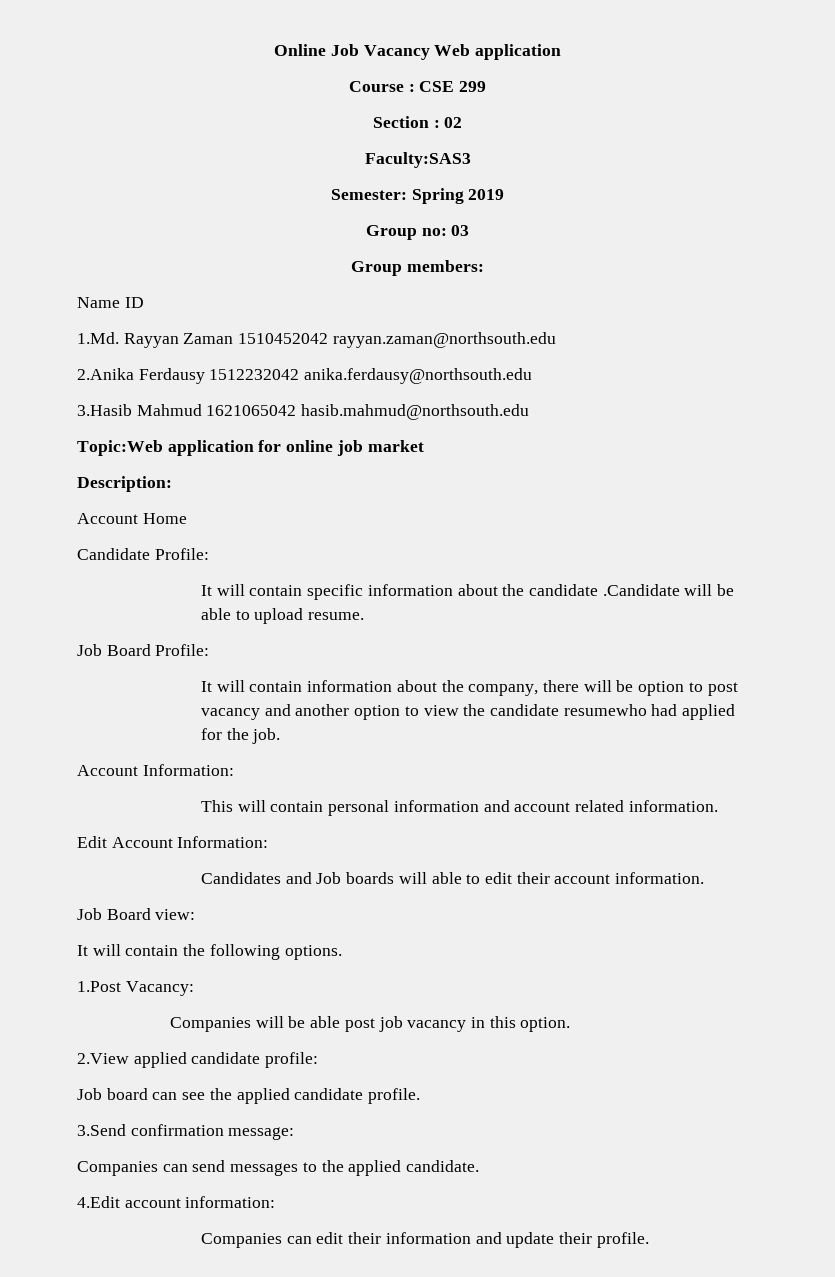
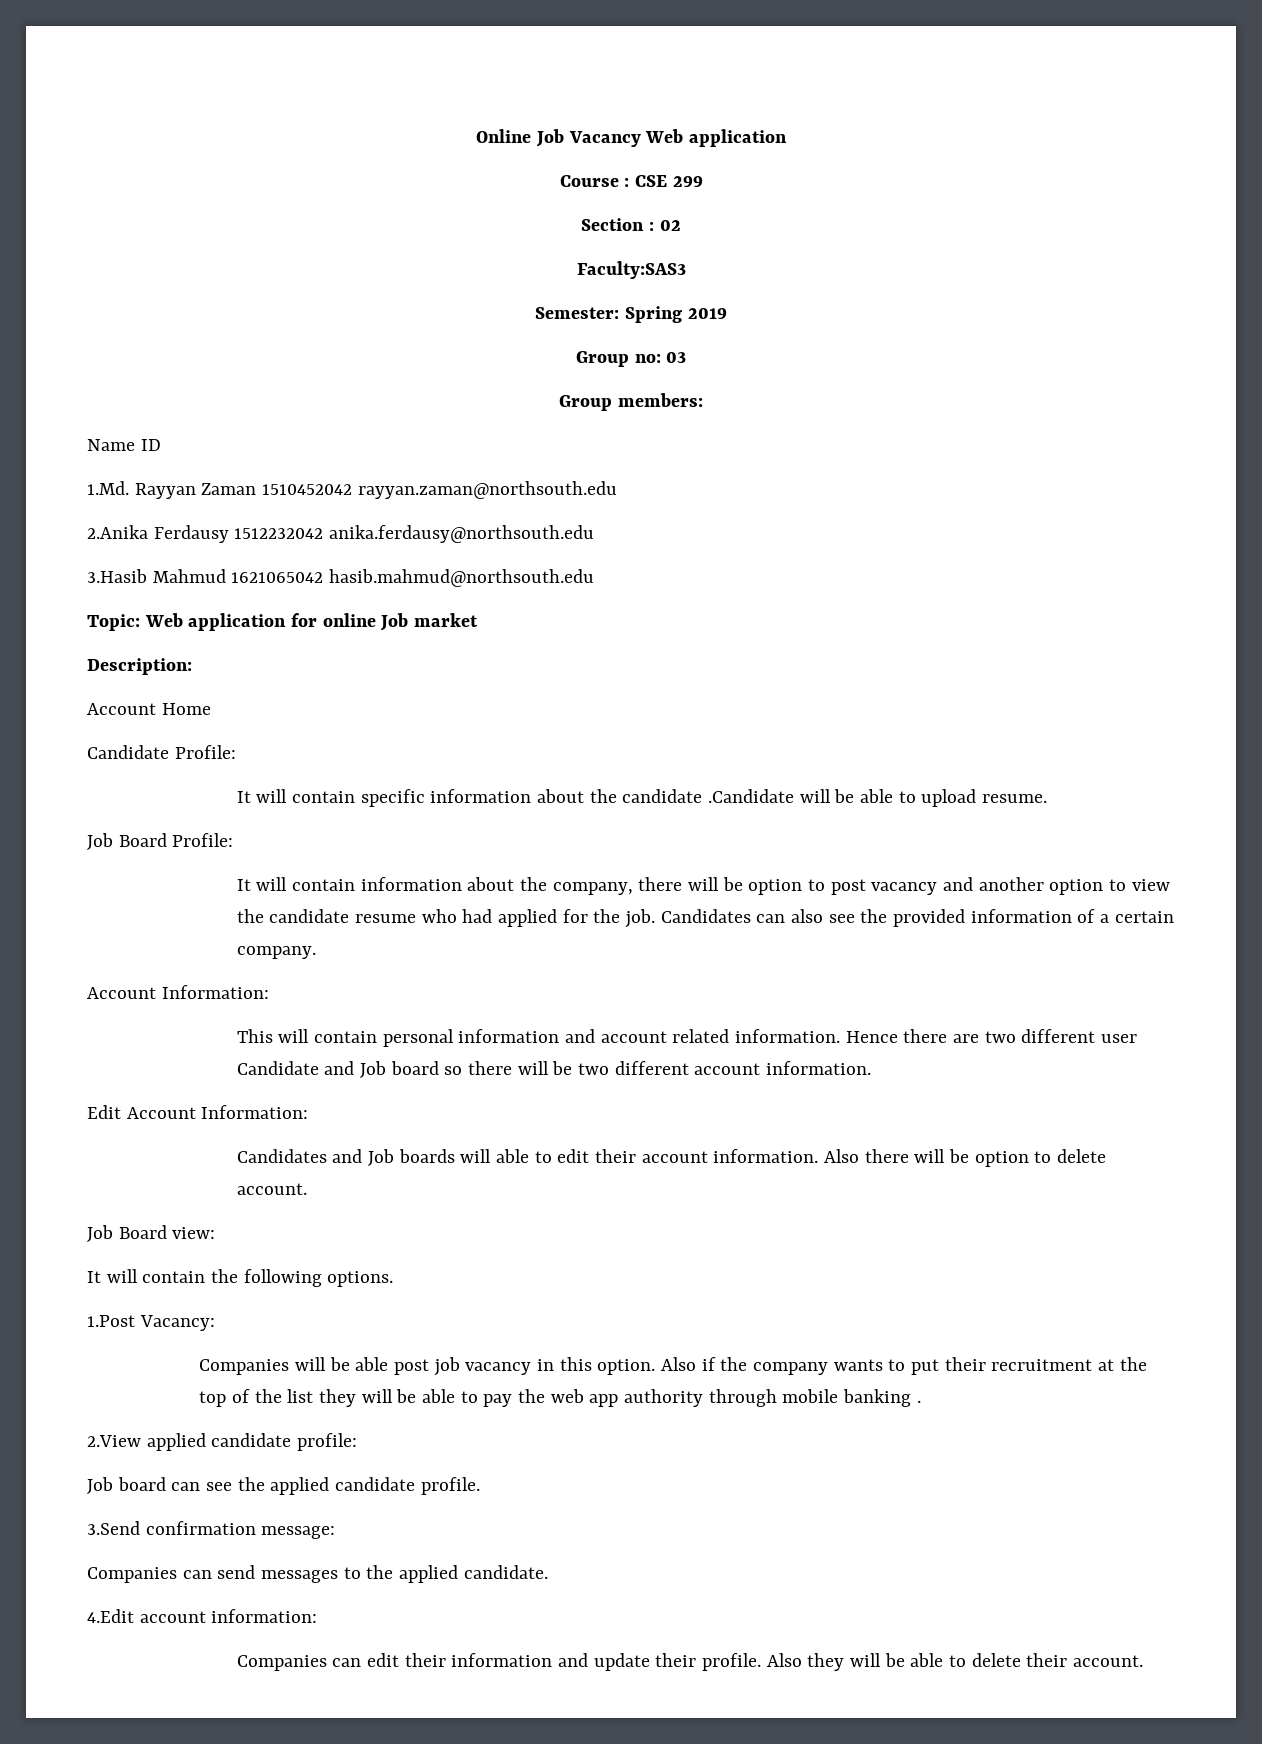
[77,440,163,456] Topic:Web -> [87,613,183,631] Topic: Web
[336,440,363,456] job -> [380,613,409,631] Job
[563,704,647,716] resumewho -> [355,909,457,923] resume who
(281, 736) none -> [660,909,1174,927] [236,946,316,959] Candidates can also see the provided information of a certain company.
(718, 806) none -> [845,1029,1138,1043] [236,1061,872,1078] Hence there are two different user Candidate and Job board so there will be two different account information.
(705, 878) none -> [824,1149,1107,1167] [236,1183,307,1195] Also there will be option to delete account.
(571, 1024) none -> [660,1357,1147,1375] [199,1389,921,1407] Also if the company wants to put their recruitment at the top of the list they will be able to pay the web app authority through mobile banking .
(649, 1240) none -> [766,1653,1144,1671] Also they will be able to delete their account.

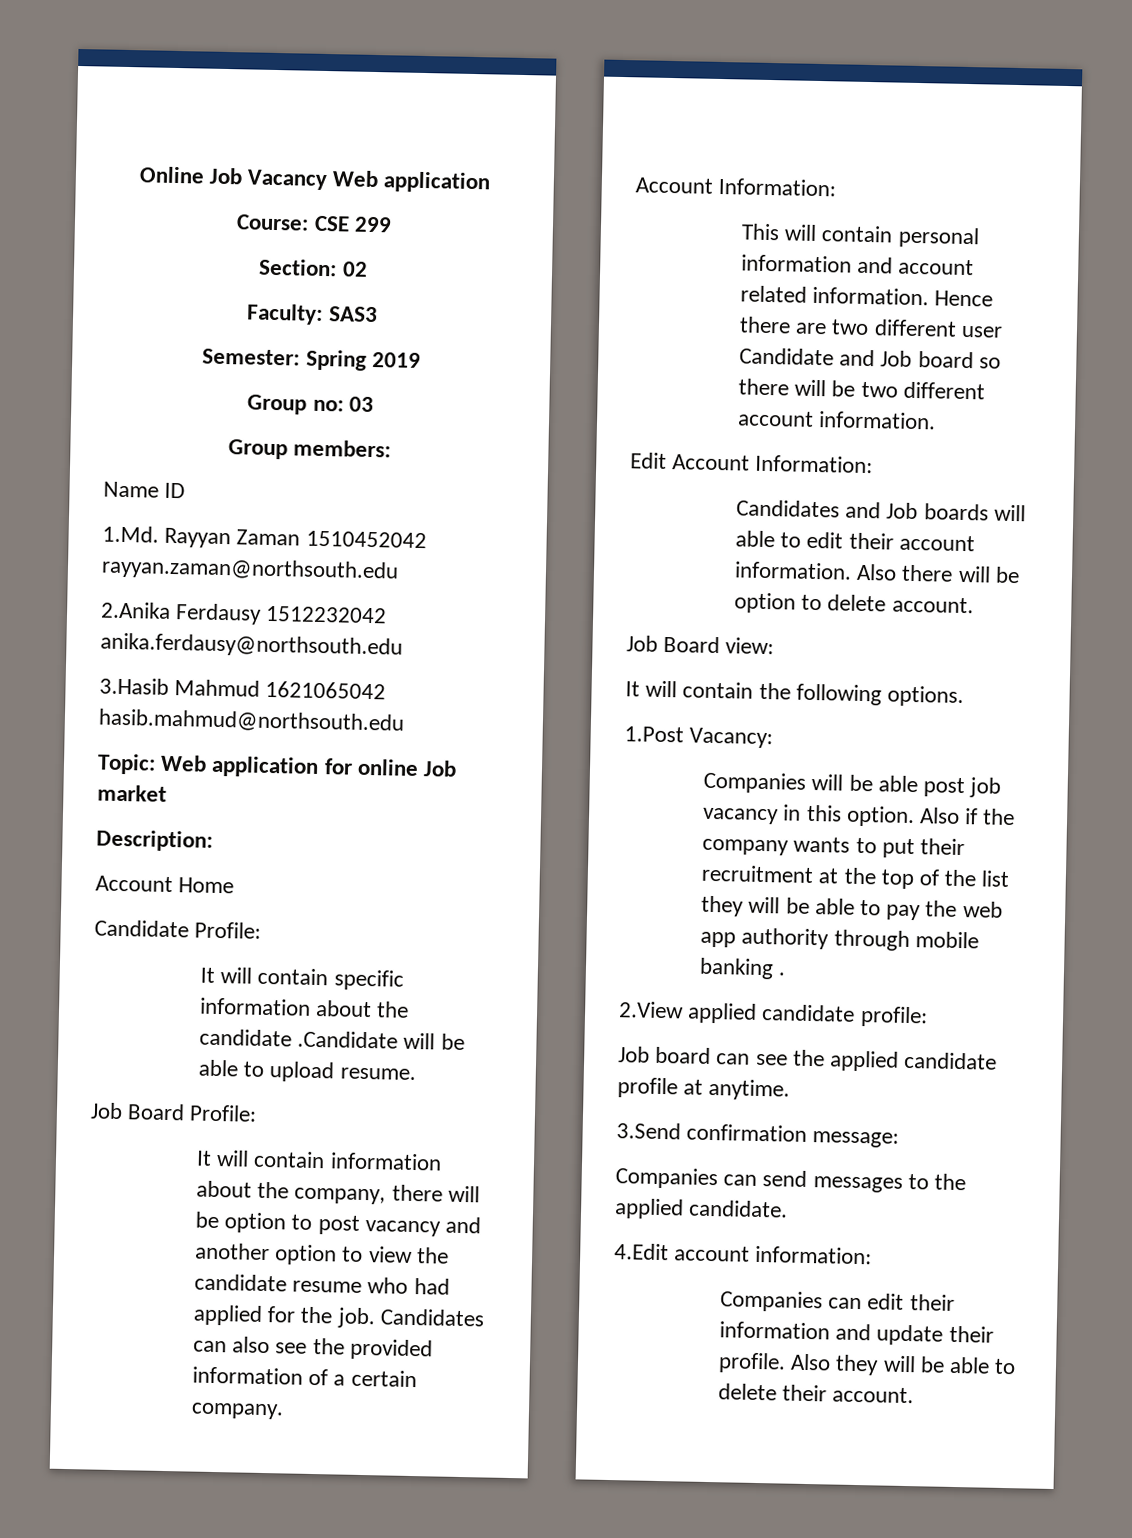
[559,175,630,187] Course : -> [236,214,310,231] Course:
[581,218,654,231] Section : -> [258,258,338,277] Section:
[576,261,686,279] Faculty:SAS3 -> [246,303,378,325] Faculty: SAS3
[420,1477,480,1495] profile. -> [617,1077,791,1101] profile at anytime.

